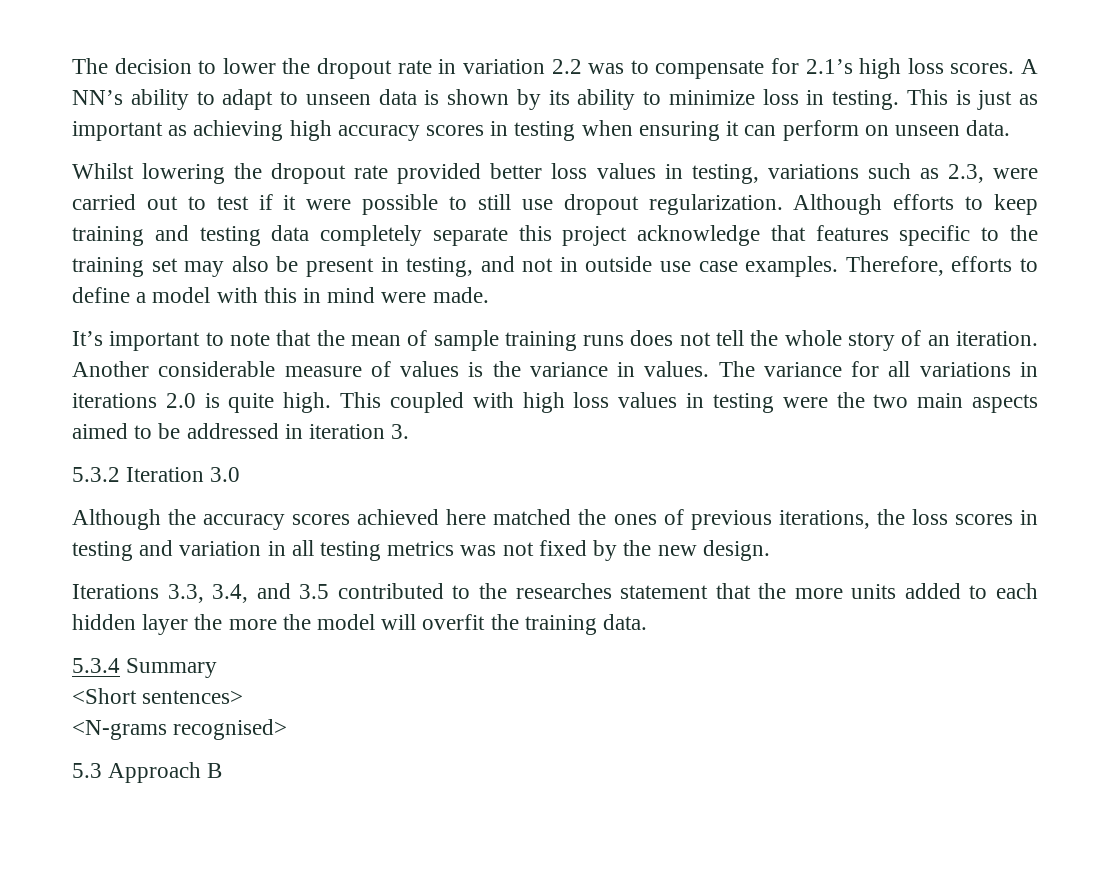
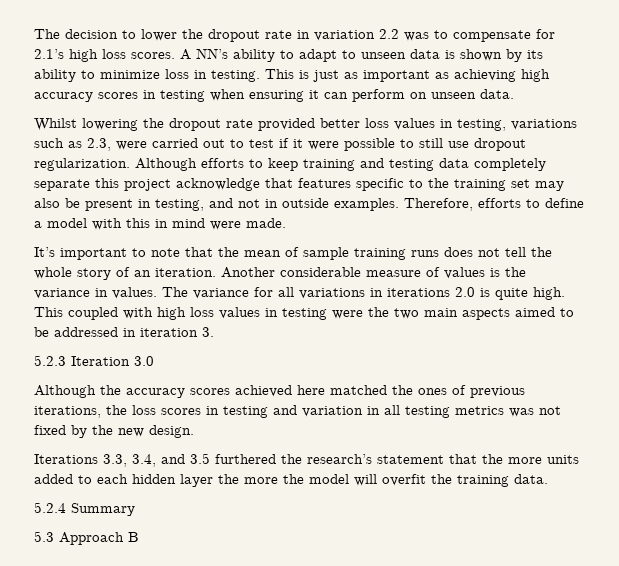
[660,261,738,272] use case -> (329, 203) none
[72,467,120,482] 5.3.2 -> [34,355,66,366] 5.2.3
[337,583,612,599] contributed to the researches -> [215,454,372,464] furthered the research’s
[72,658,120,673] 5.3.4 -> [34,502,66,513] 5.2.4
[72,688,244,704] [72,719,288,740] // <Short sentences> // <N-grams recognised> -> (135, 509) none

